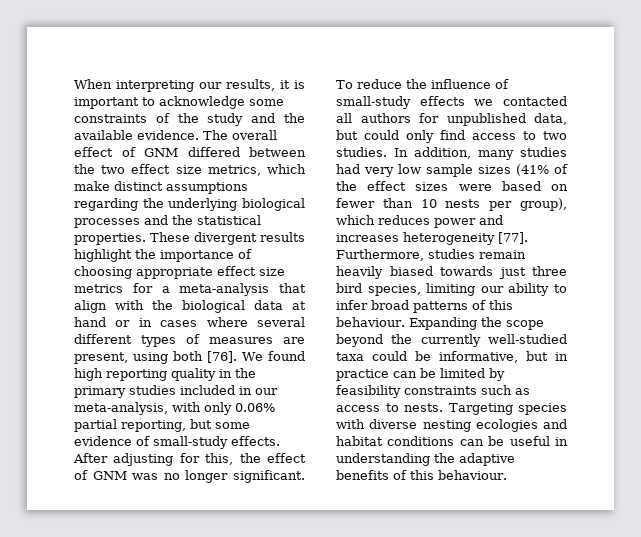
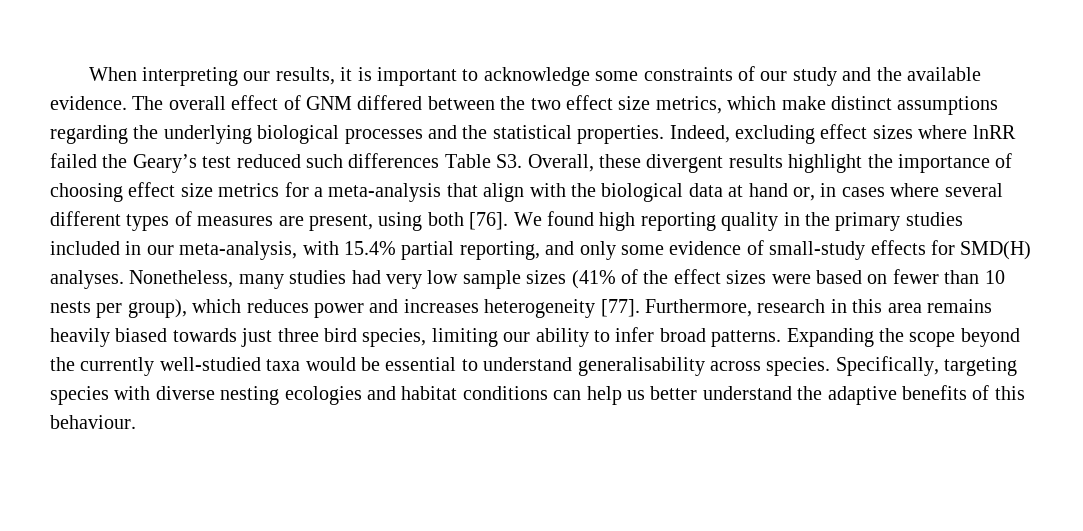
[177,113,199,123] the -> [760,71,788,81] our
[150,232,190,242] These -> [669,124,1016,144] [50,153,641,173] Indeed, excluding effect sizes where lnRR failed the Geary’s test reduced such differences Table S3. Overall, these
[136,267,213,279] appropriate -> (123, 192) none
[115,320,131,327] or -> [792,187,815,201] or,
[204,402,275,415] [74,419,250,432] [74,436,280,449] [73,453,306,466] [74,470,305,483] [336,79,509,89] [336,96,567,109] [336,113,567,126] [336,130,567,143] [336,147,471,159] only 0.06% partial reporting, but some evidence of small-study effects. After adjusting for this, the effect of GNM was no longer significant. To reduce the influence of small-study effects we contacted all authors for unpublished data, but could only find access to two studies. In addition, -> [344,240,1032,260] [50,270,234,289] 15.4% partial reporting, and only some evidence of small-study effects for SMD(H) analyses. Nonetheless,
[428,249,526,259] studies remain -> [757,299,992,313] research in this area remains
[413,300,513,313] [336,317,405,327] patterns of this behaviour. -> [711,330,782,347] patterns.
[372,351,568,363] [336,368,505,381] [336,385,530,398] [336,403,513,415] could be informative, but in practice can be limited by feasibility constraints such as access to nests. Targeting -> [305,356,1018,376] would be essential to understand generalisability across species. Specifically, targeting
[488,436,568,446] [336,453,430,466] be useful in understanding -> [586,386,792,405] help us better understand

